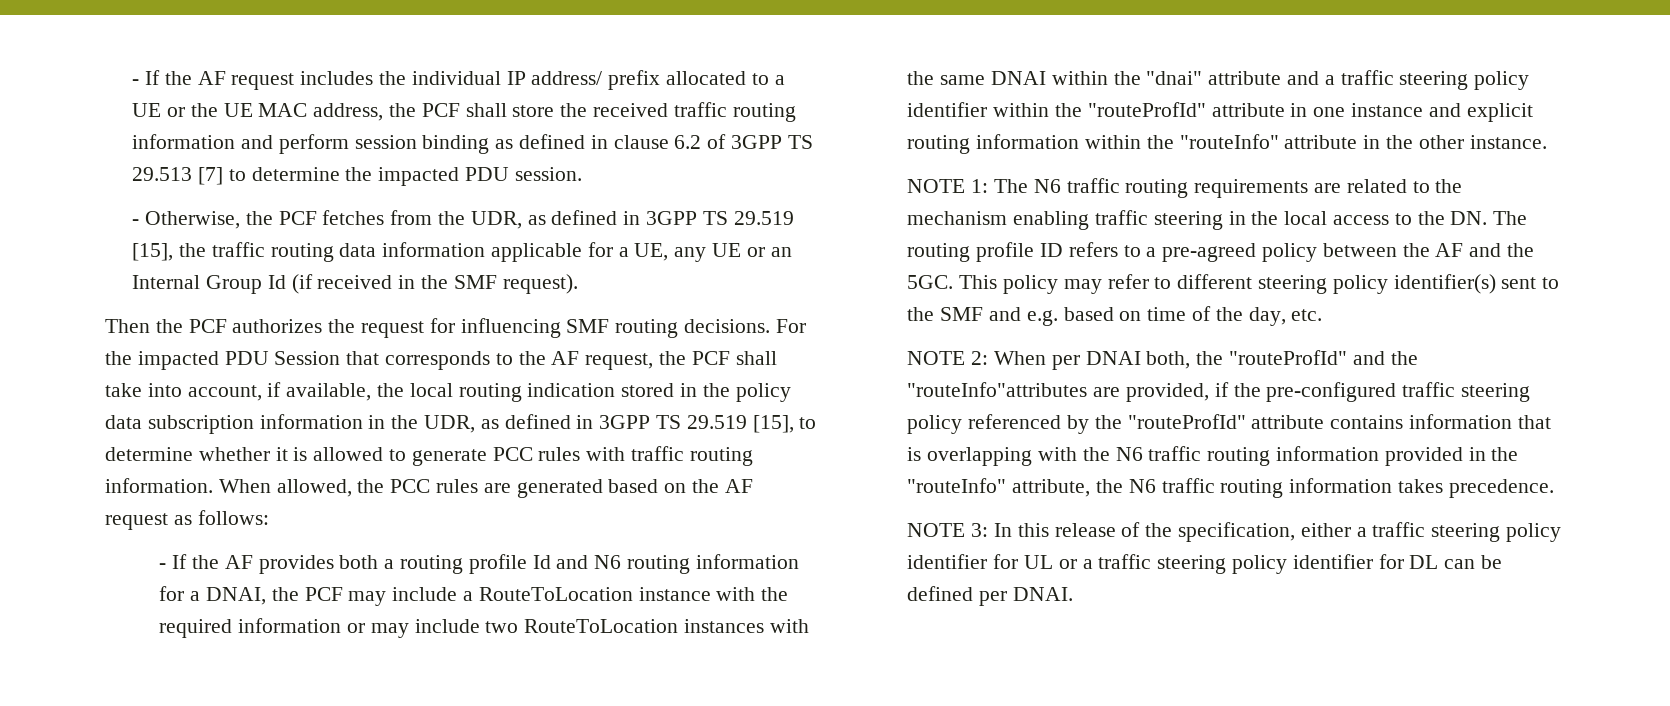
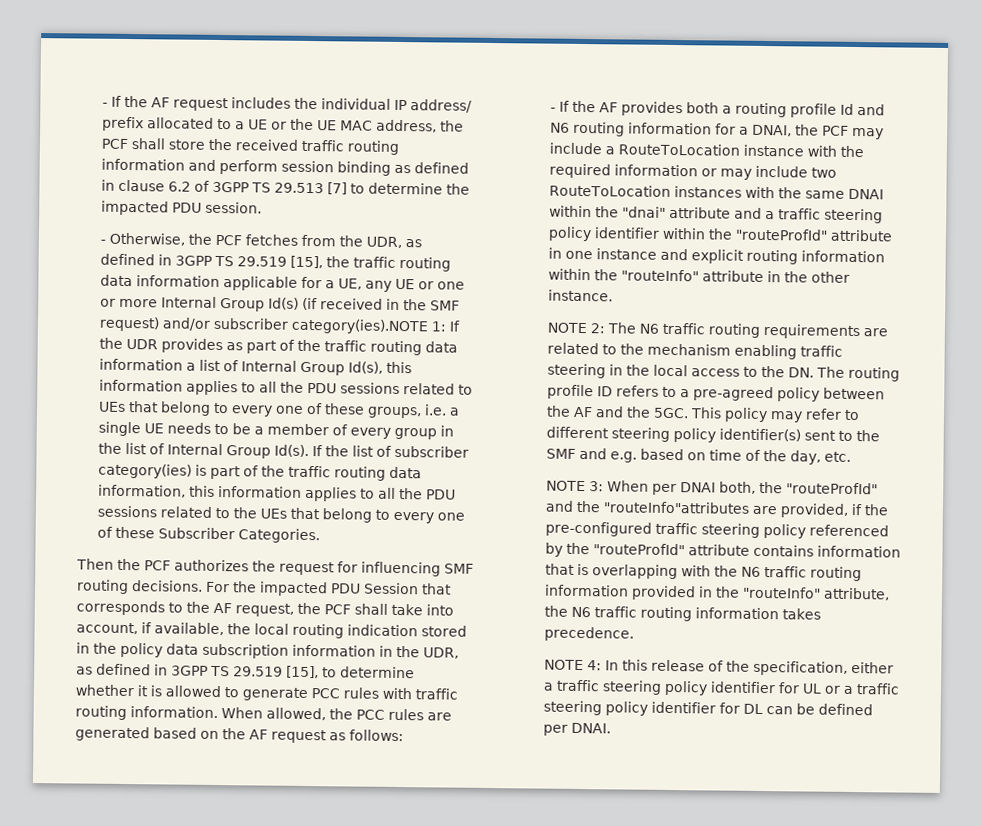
[770,247,792,257] [132,275,286,294] an Internal Group Id -> [437,281,466,290] [100,296,300,312] one or more Internal Group Id(s)
[502,274,578,294] request). -> [99,316,462,335] [99,337,459,356] [99,358,413,376] [99,379,474,396] [98,401,461,419] [98,421,455,440] [98,442,470,459] [98,463,423,481] [98,484,457,502] [97,505,466,524] [97,526,321,544] request) and/or subscriber category(ies).NOTE 1: If the UDR provides as part of the traffic routing data information a list of Internal Group Id(s), this information applies to all the PDU sessions related to UEs that belong to every one of these groups, i.e. a single UE needs to be a member of every group in the list of Internal Group Id(s). If the list of subscriber category(ies) is part of the traffic routing data information, this information applies to all the PDU sessions related to the UEs that belong to every one of these Subscriber Categories.
[971,179,989,193] 1: -> [589,323,605,334] 2:
[971,351,989,365] 2: -> [588,481,604,492] 3:
[971,523,989,537] 3: -> [586,660,602,671] 4:

